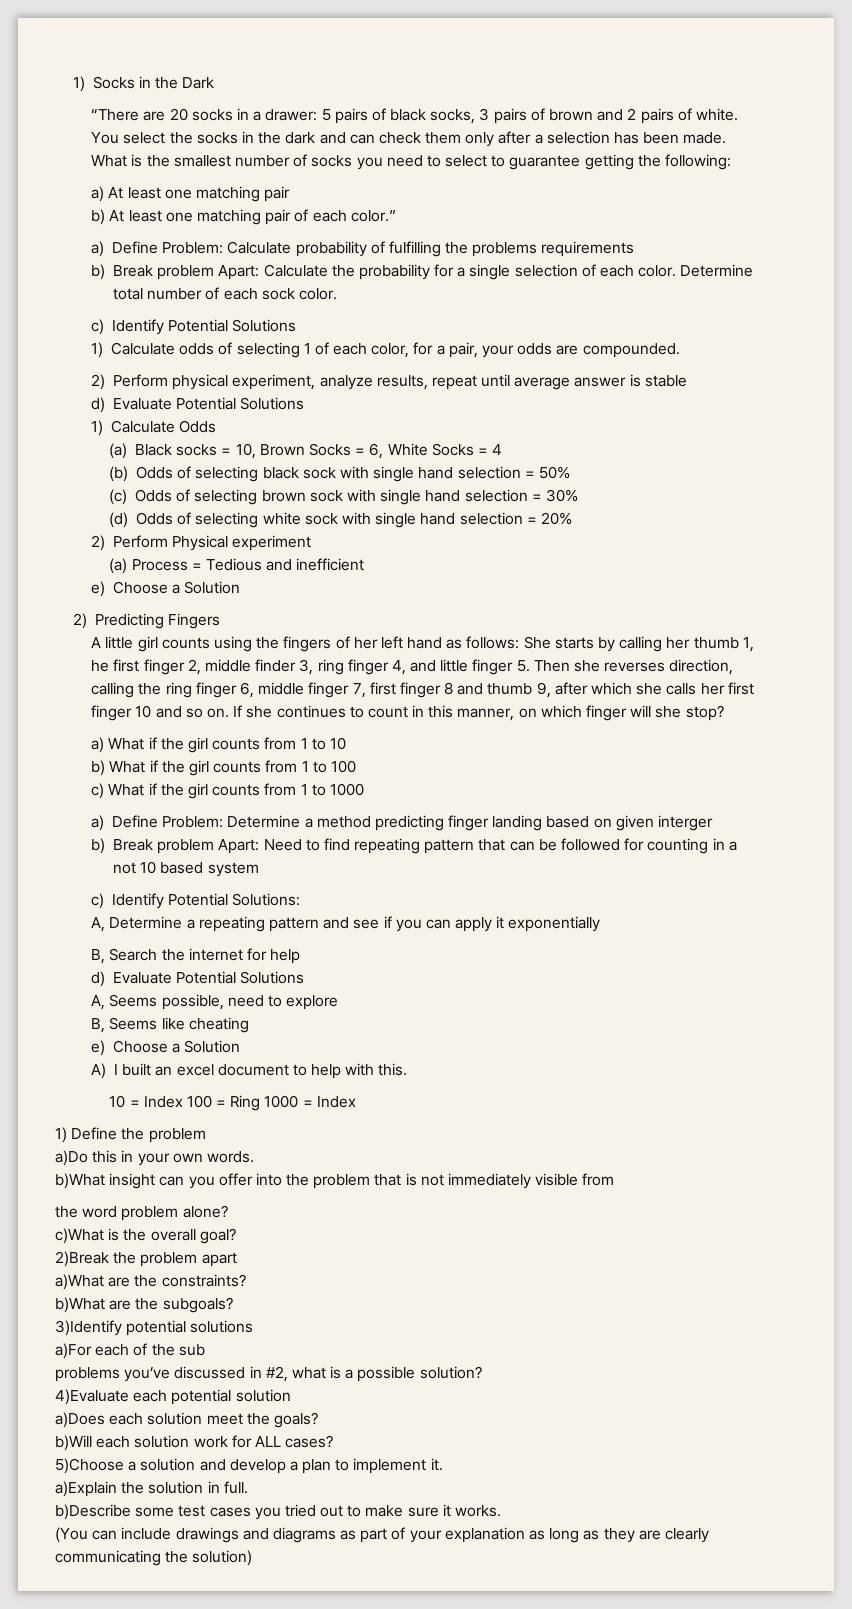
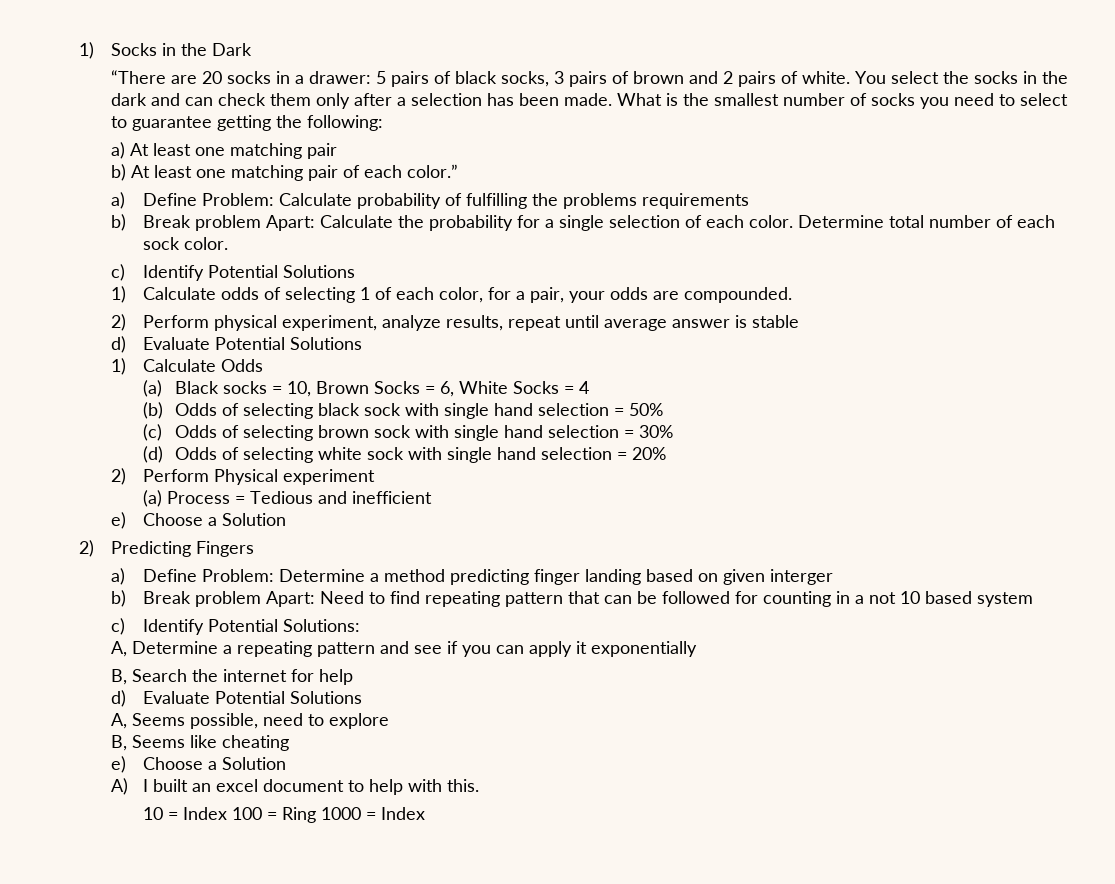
[91,636,754,652] [91,659,734,675] [91,682,754,698] [91,705,724,721] [91,737,346,753] [91,760,356,776] [91,783,364,799] // A little girl counts using the fingers of her left hand as follows: She starts by calling her thumb 1, he first finger 2, middle finder 3, ring finger 4, and little finger 5. Then she reverses direction, calling the ring finger 6, middle finger 7, first finger 8 and thumb 9, after which she calls her first finger 10 and so on. If she continues to count in this manner, on which finger will she stop? // a) What if the girl counts from 1 to 10 // b) What if the girl counts from 1 to 100 // c) What if the girl counts from 1 to 1000 -> (254, 549) none
[55,1127,206,1143] [55,1150,254,1166] [55,1173,615,1189] [55,1205,228,1221] [55,1228,236,1244] [55,1251,237,1267] [55,1274,246,1290] [55,1297,233,1313] [55,1320,254,1336] [55,1343,205,1359] [55,1366,482,1382] [55,1389,291,1405] [55,1412,318,1428] [55,1435,334,1451] [55,1458,443,1474] [55,1481,248,1497] [55,1504,502,1520] [55,1527,709,1543] [55,1550,253,1566] // 1) Define the problem // a)Do this in your own words. // b)What insight can you offer into the problem that is not immediately visible from // the word problem alone? // c)What is the overall goal? // 2)Break the problem apart // a)What are the constraints? // b)What are the subgoals? // 3)Identify potential solutions // a)For each of the sub // problems you’ve discussed in #2, what is a possible solution? // 4)Evaluate each potential solution // a)Does each solution meet the goals? // b)Will each solution work for ALL cases? // 5)Choose a solution and develop a plan to implement it. // a)Explain the solution in full. // b)Describe some test cases you tried out to make sure it works. // (You can include drawings and diagrams as part of your explanation as long as they are clearly communicating the solution) -> (425, 813) none

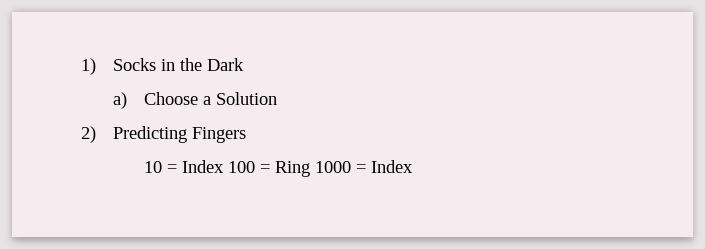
[110,70,1068,87] [110,93,1068,109] [110,115,383,131] [110,142,337,159] [110,164,458,181] [110,192,749,209] [110,214,1055,231] [142,237,228,250] [110,264,355,281] [110,286,792,303] [110,314,799,331] [110,336,362,353] [110,358,263,375] [142,380,589,397] [142,402,663,419] [142,424,673,441] [142,446,666,463] [110,468,375,485] [142,490,432,507] [110,512,126,529] “There are 20 socks in a drawer: 5 pairs of black socks, 3 pairs of brown and 2 pairs of white. You select the socks in the dark and can check them only after a selection has been made. What is the smallest number of socks you need to select to guarantee getting the following: // a) At least one matching pair // b) At least one matching pair of each color.” // a) Define Problem: Calculate probability of fulfilling the problems requirements // b) Break problem Apart: Calculate the probability for a single selection of each color. Determine total number of each sock color. // c) Identify Potential Solutions // 1) Calculate odds of selecting 1 of each color, for a pair, your odds are compounded. // 2) Perform physical experiment, analyze results, repeat until average answer is stable // d) Evaluate Potential Solutions // 1) Calculate Odds // (a) Black socks = 10, Brown Socks = 6, White Socks = 4 // (b) Odds of selecting black sock with single hand selection = 50% // (c) Odds of selecting brown sock with single hand selection = 30% // (d) Odds of selecting white sock with single hand selection = 20% // 2) Perform Physical experiment // (a) Process = Tedious and inefficient // e) -> [112,92,127,109] a)
[110,568,833,585] [110,590,1033,607] [110,618,360,635] [110,641,697,657] [110,669,353,685] [110,690,362,707] [110,713,389,729] [110,735,289,751] [110,756,286,773] [110,778,479,795] // a) Define Problem: Determine a method predicting finger landing based on given interger // b) Break problem Apart: Need to find repeating pattern that can be followed for counting in a not 10 based system // c) Identify Potential Solutions: // A, Determine a repeating pattern and see if you can apply it exponentially // B, Search the internet for help // d) Evaluate Potential Solutions // A, Seems possible, need to explore // B, Seems like cheating // e) Choose a Solution // A) I built an excel document to help with this. -> (246, 135) none

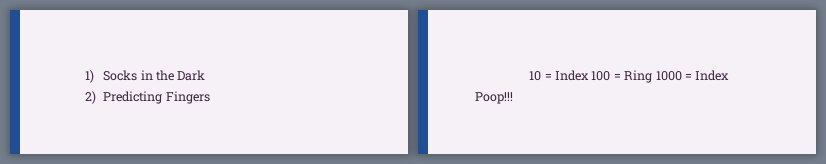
[112,92,278,109] // a) Choose a Solution -> (206, 75) none
(414, 166) none -> [475,92,513,104] // Poop!!!

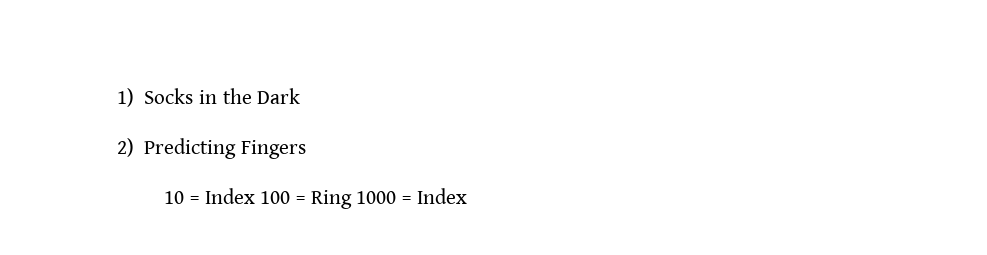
[475,92,513,104] // Poop!!! -> (467, 196) none

